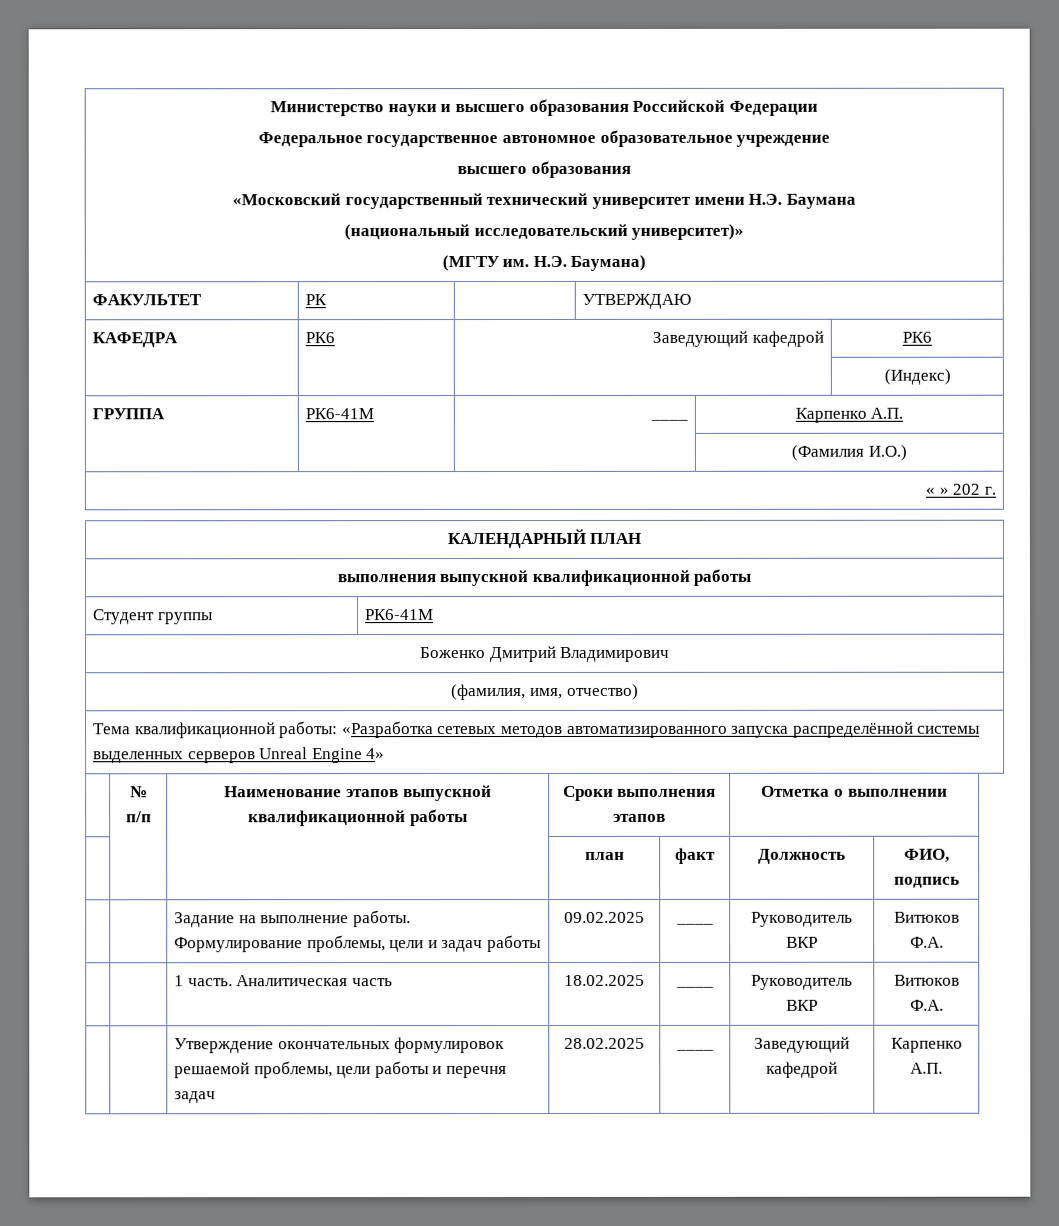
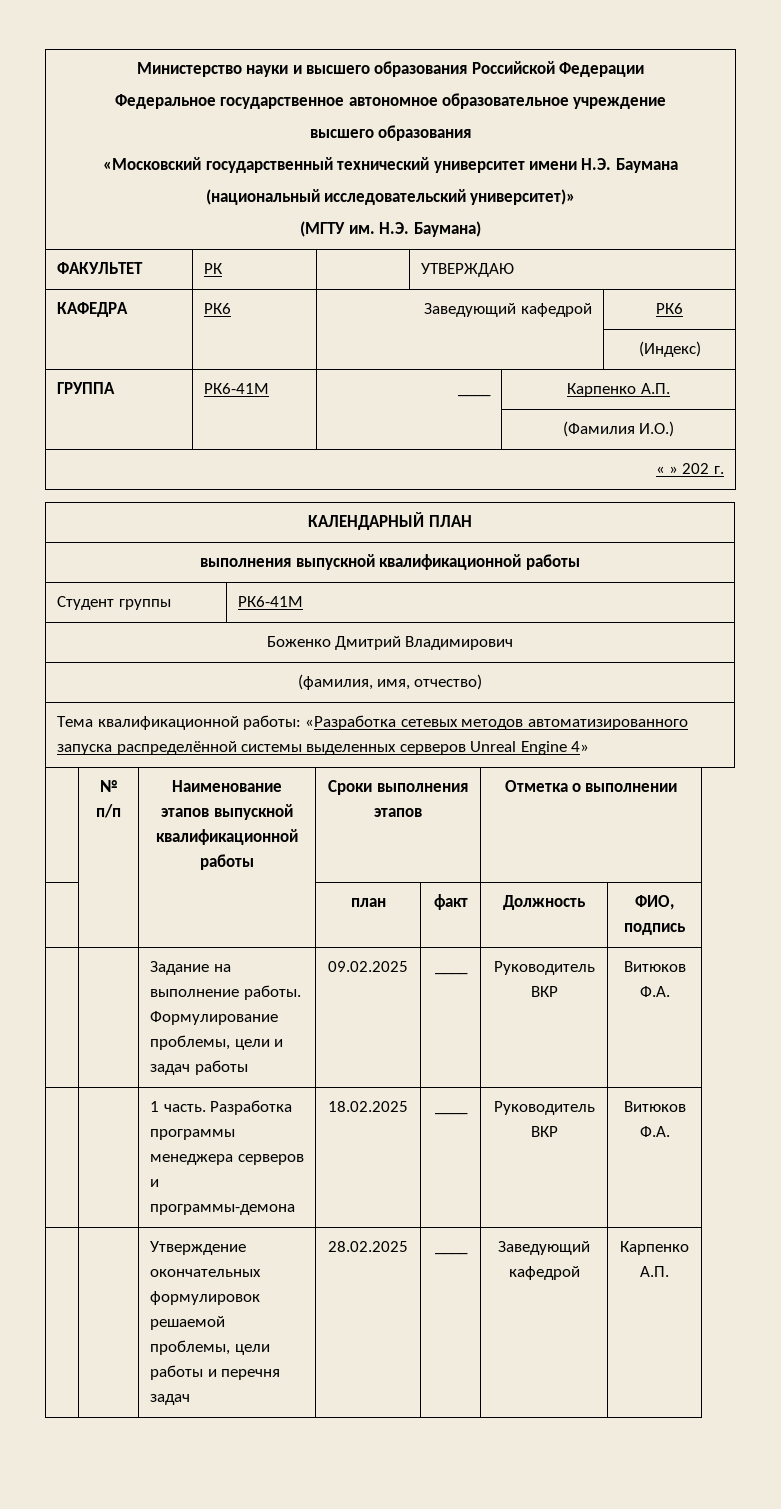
[236,975,393,987] Аналитическая часть -> [209,1100,292,1115] [150,1129,236,1140] [150,1154,304,1165] [150,1179,160,1187] [150,1204,296,1215] Разработка программы менеджера серверов и программы-демона

